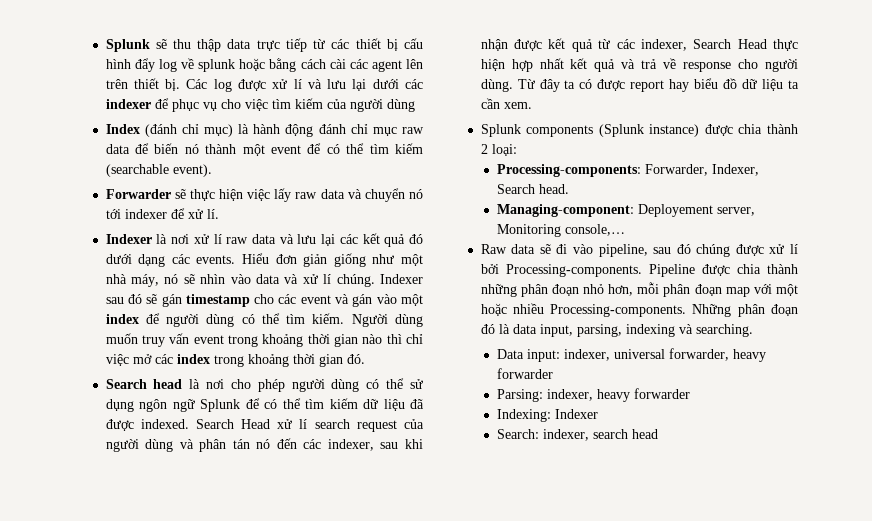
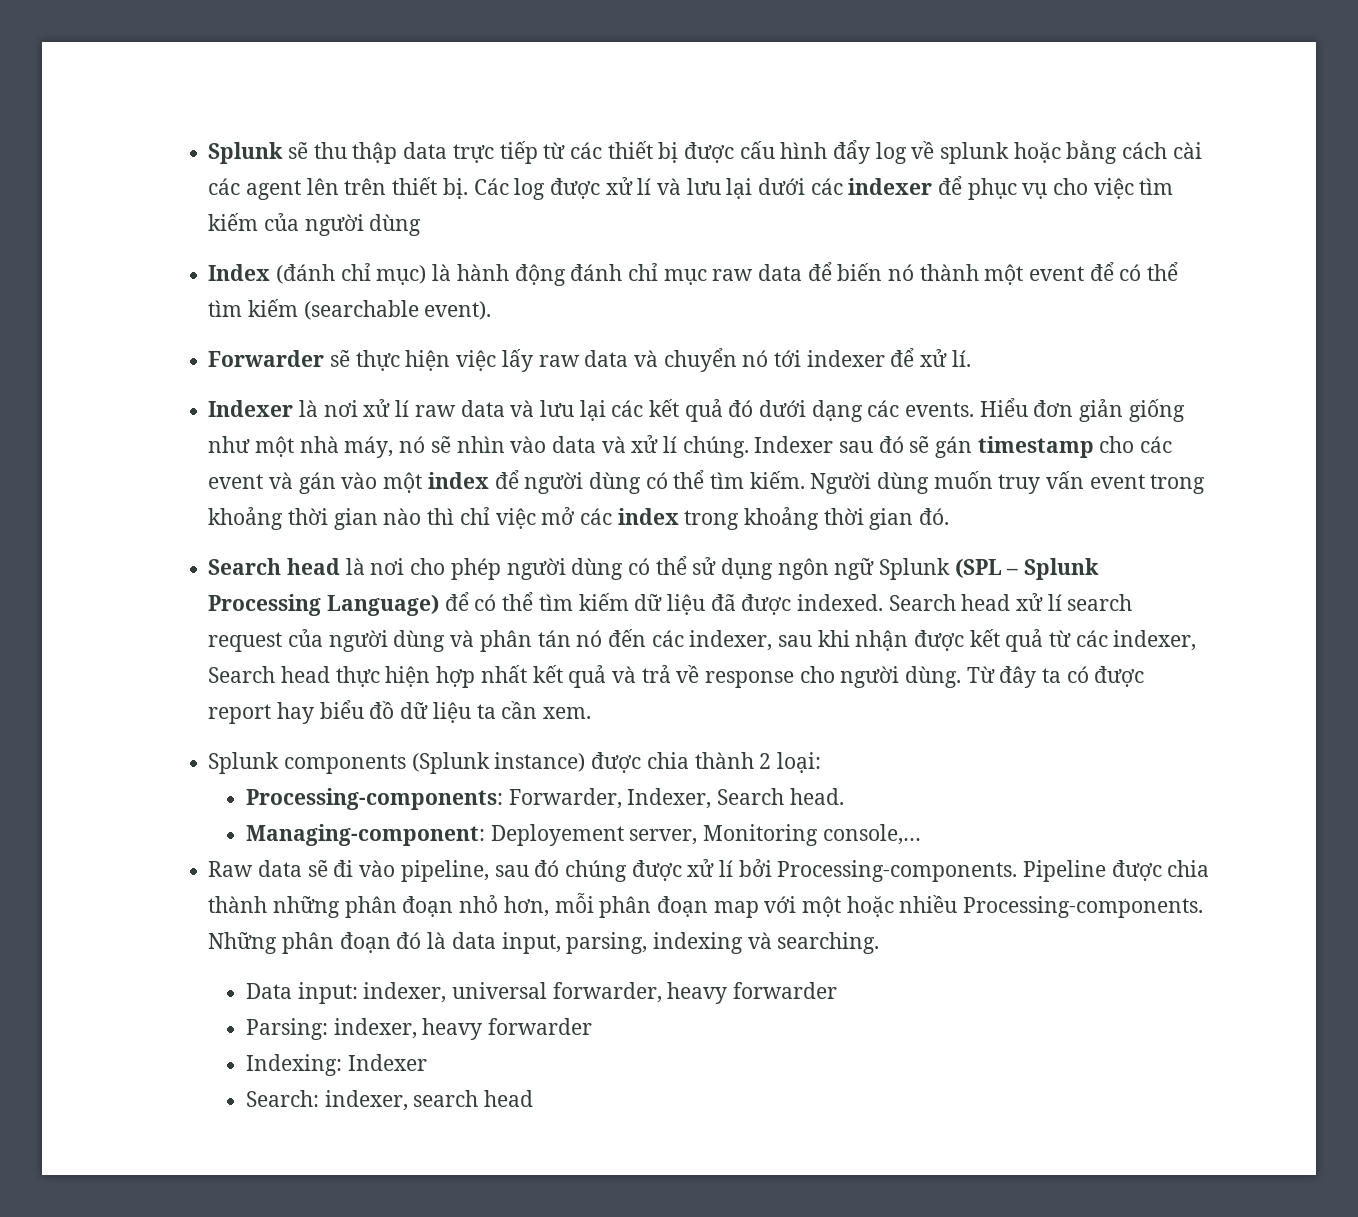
(398, 45) none -> [683,142,734,163] được
(241, 405) none -> [954,558,1099,580] [208,594,440,616] (SPL – Splunk Processing Language)
[241,419,271,429] Head -> [961,594,1011,611] head
[737,39,767,49] Head -> [281,666,331,683] head

